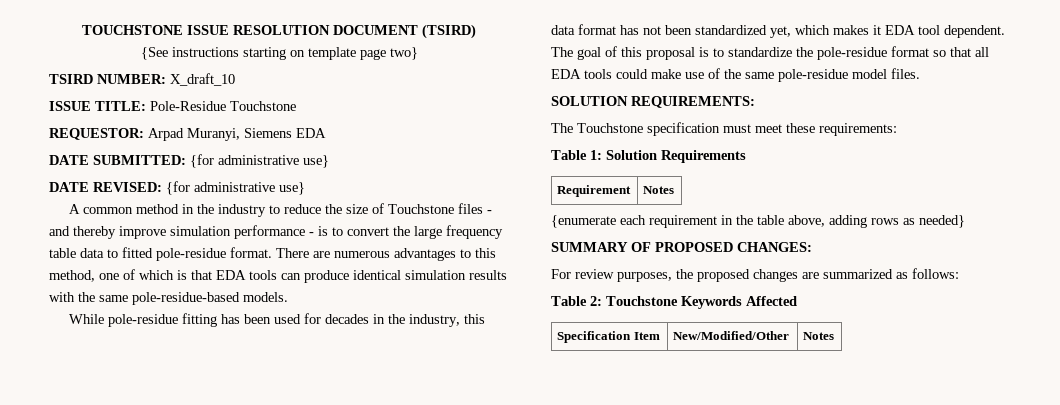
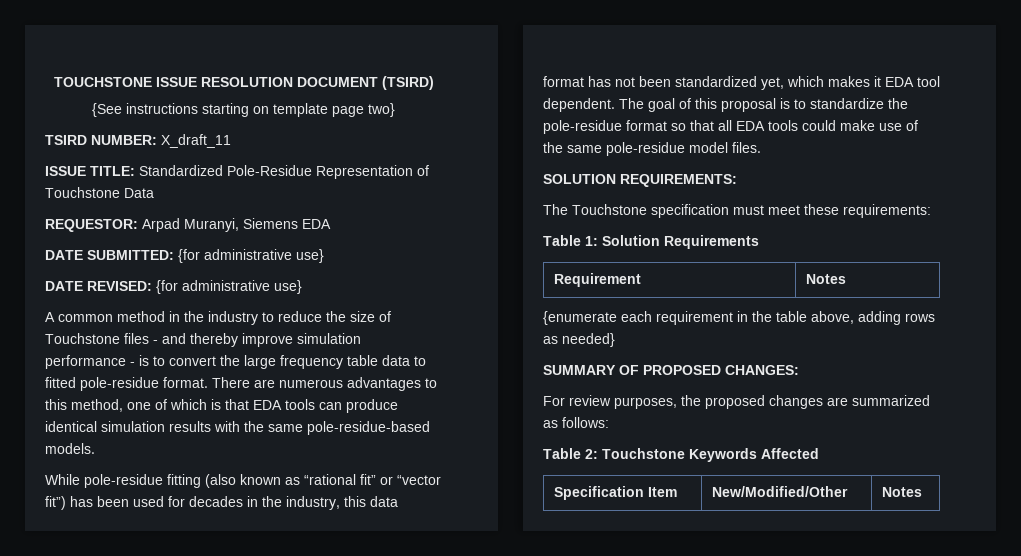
[170,73,235,86] X_draft_10 -> [161,134,231,148] X_draft_11
[150,101,296,111] Pole-Residue Touchstone -> [139,165,429,179] [45,187,154,198] Standardized Pole-Residue Representation of Touchstone Data
(218, 320) none -> [205,474,441,488] [45,496,66,510] (also known as “rational fit” or “vector fit”)

